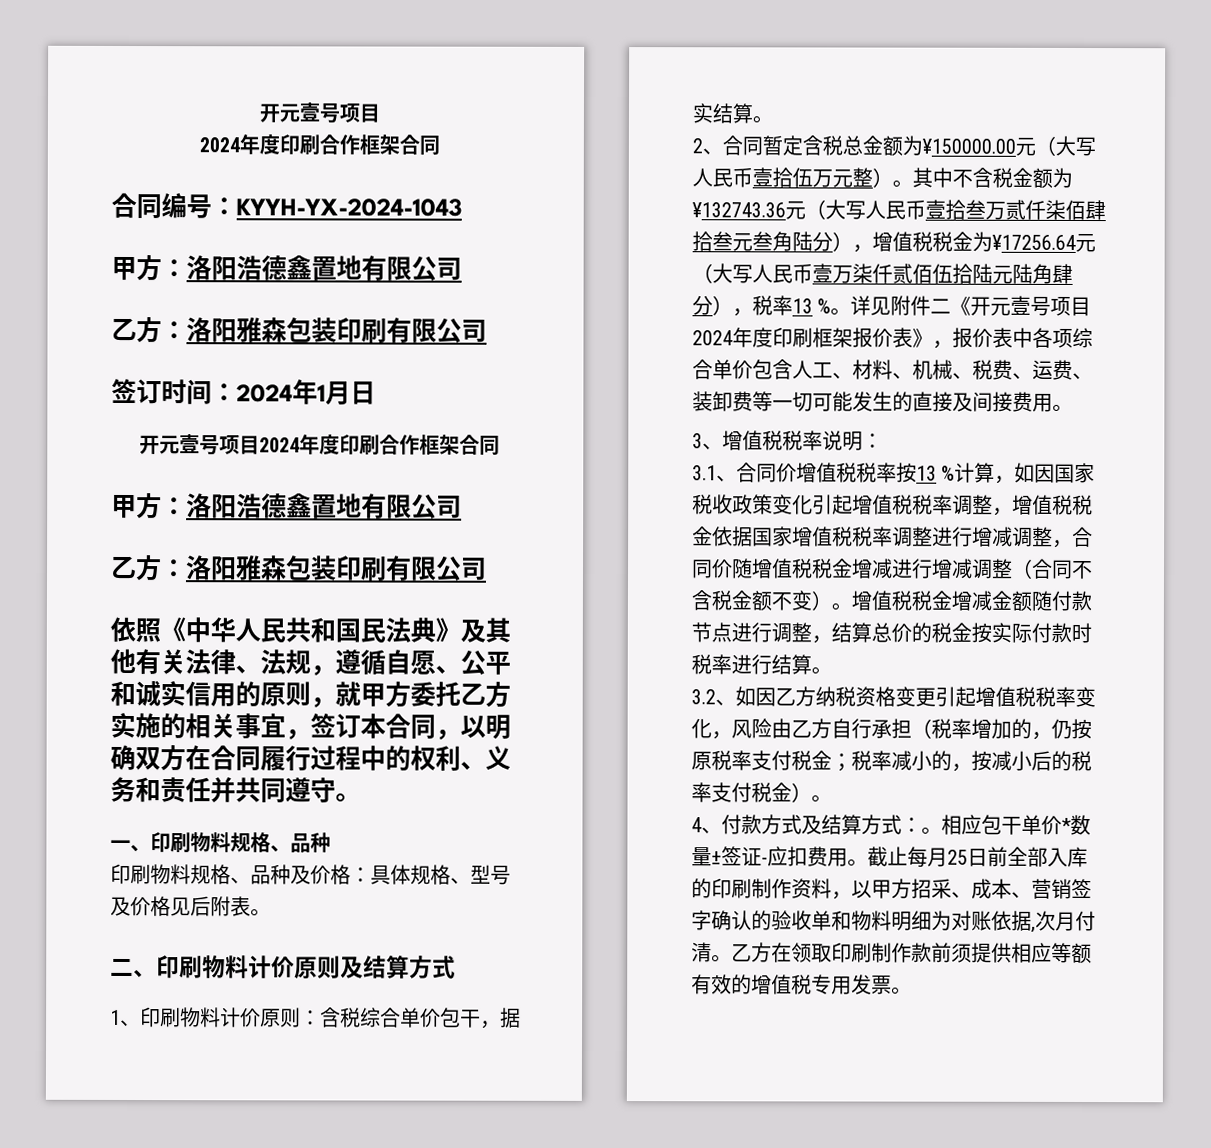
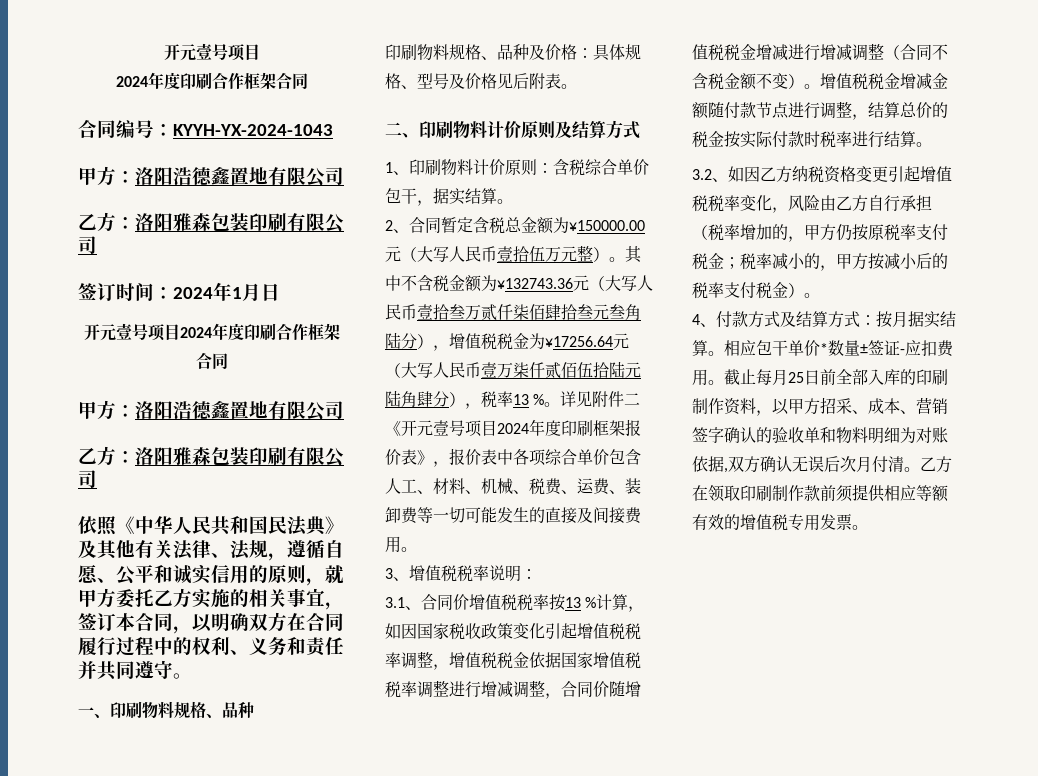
(1052, 735) none -> [804,224,836,241] 甲方
(972, 767) none -> [836,253,868,270] 甲方
(922, 825) none -> [876,311,956,328] [692,340,708,356] 按月据实结算
(1036, 929) none -> [728,456,840,473] 双方确认无误后

